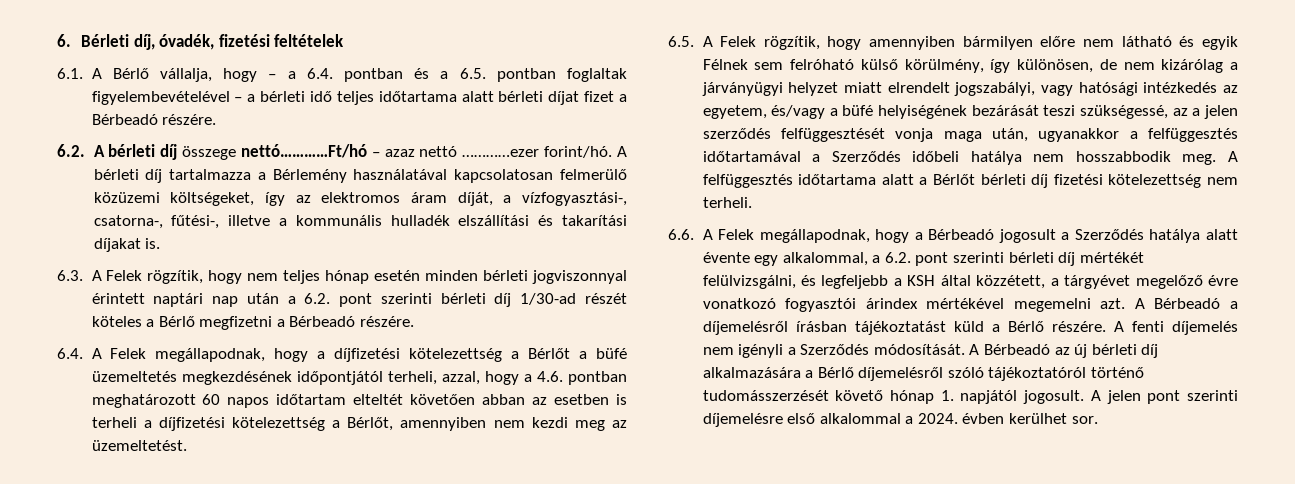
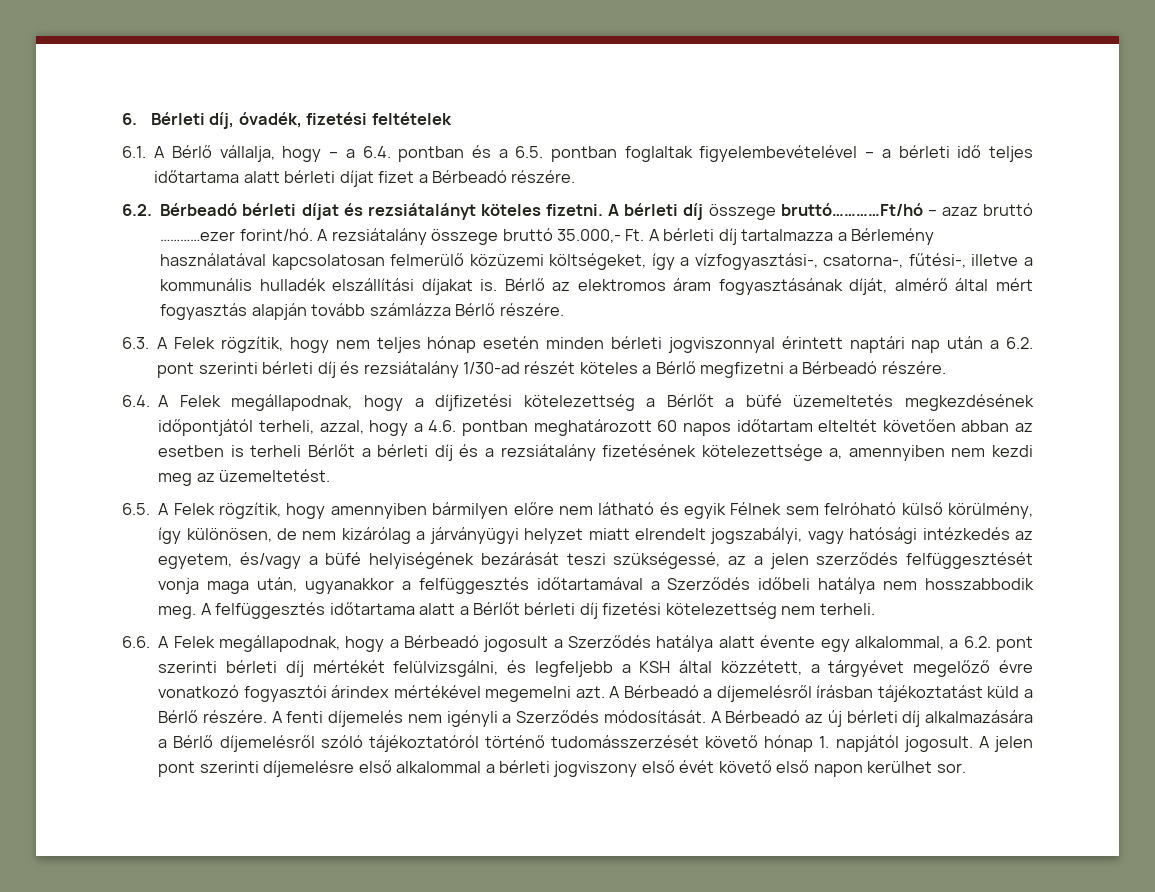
(85, 150) none -> [160,203,603,220] Bérbeadó bérleti díjat és rezsiátalányt köteles fizetni.
[240,144,367,158] nettó…………Ft/hó -> [780,203,923,216] bruttó…………Ft/hó
[419,146,458,157] nettó -> [983,203,1033,216] bruttó
(628, 151) none -> [331,228,660,245] rezsiátalány összege bruttó 35.000,- Ft. A
[295,192,493,206] az elektromos áram díját, -> (675, 261) none
[538,215,627,226] és takarítási -> (415, 284) none
(161, 243) none -> [504,278,1033,295] [160,303,564,320] Bérlő az elektromos áram fogyasztásának díját, almérő által mért fogyasztás alapján tovább számlázza Bérlő részére.
(512, 300) none -> [340,361,459,378] és rezsiátalány
[143,417,394,431] a díjfizetési kötelezettség a Bérlőt, -> [308,444,843,461] Bérlőt a bérleti díj és a rezsiátalány fizetésének kötelezettsége a,
[917,413,1005,424] 2024. évben -> [498,760,863,777] bérleti jogviszony első évét követő első napon

